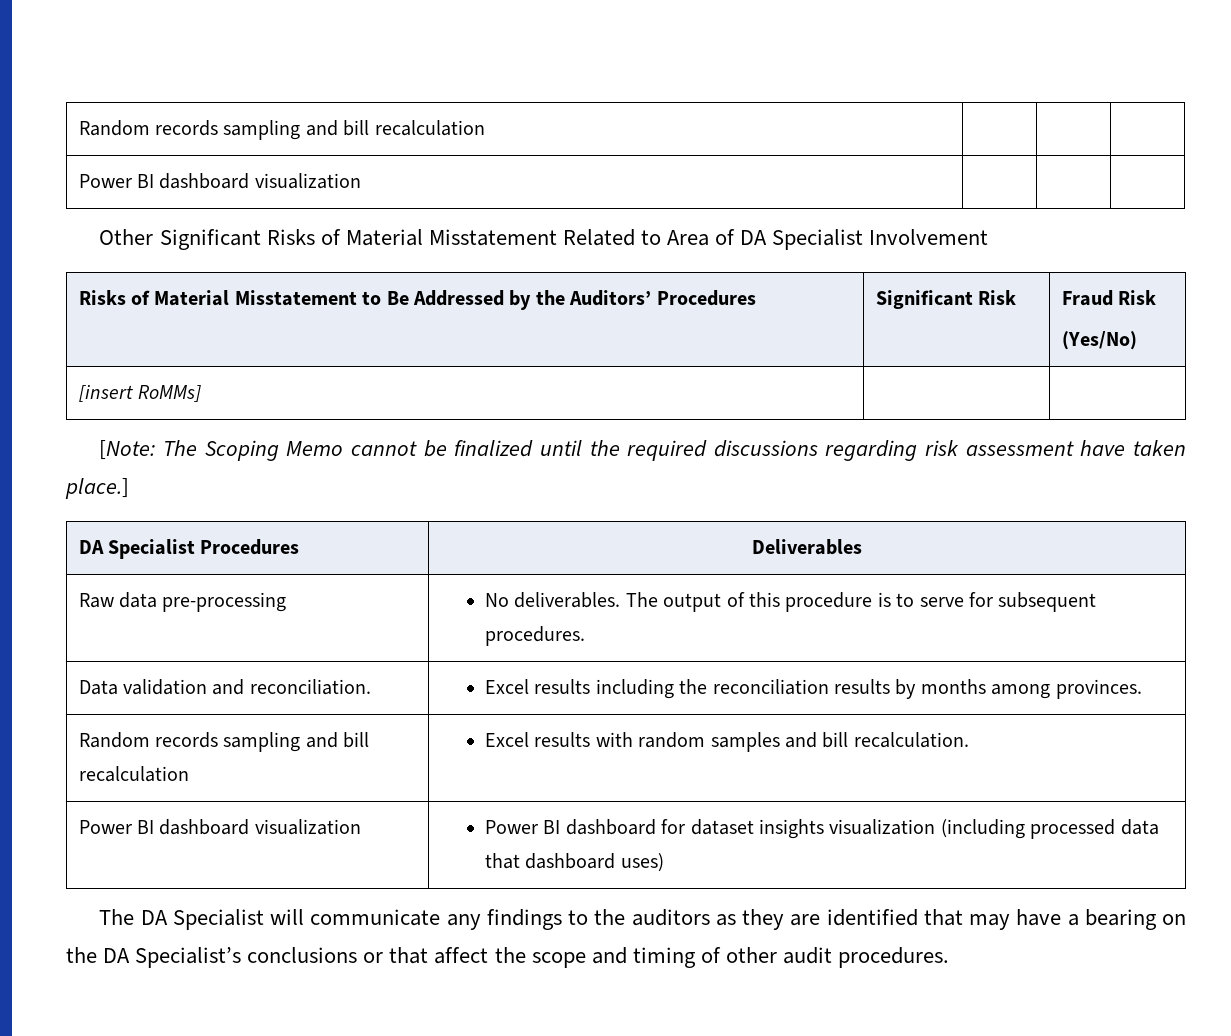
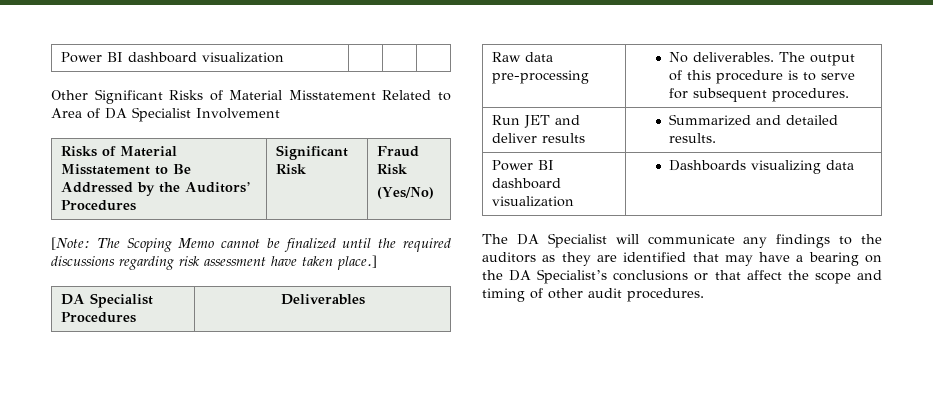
[78,120,485,140] Random records sampling and bill recalculation | | | // -> (61, 57) none
[78,384,202,402] // [insert RoMMs] | | -> (435, 193) none
[78,679,371,695] [485,679,1142,699] [78,732,370,752] [78,766,189,782] [485,732,969,752] [78,819,361,835] [485,819,1159,839] [485,853,664,872] Data validation and reconciliation. | Excel results including the reconciliation results by months among provinces. // Random records sampling and bill recalculation | Excel results with random samples and bill recalculation. // Power BI dashboard visualization | Power BI dashboard for dataset insights visualization (including processed data that dashboard uses) -> [492,115,581,128] [492,133,586,143] [668,114,838,126] [668,133,716,143] [492,160,555,171] [492,178,562,189] [492,196,575,207] [668,160,854,174] Run JET and deliver results | Summarized and detailed results. // Power BI dashboard visualization | Dashboards visualizing data

